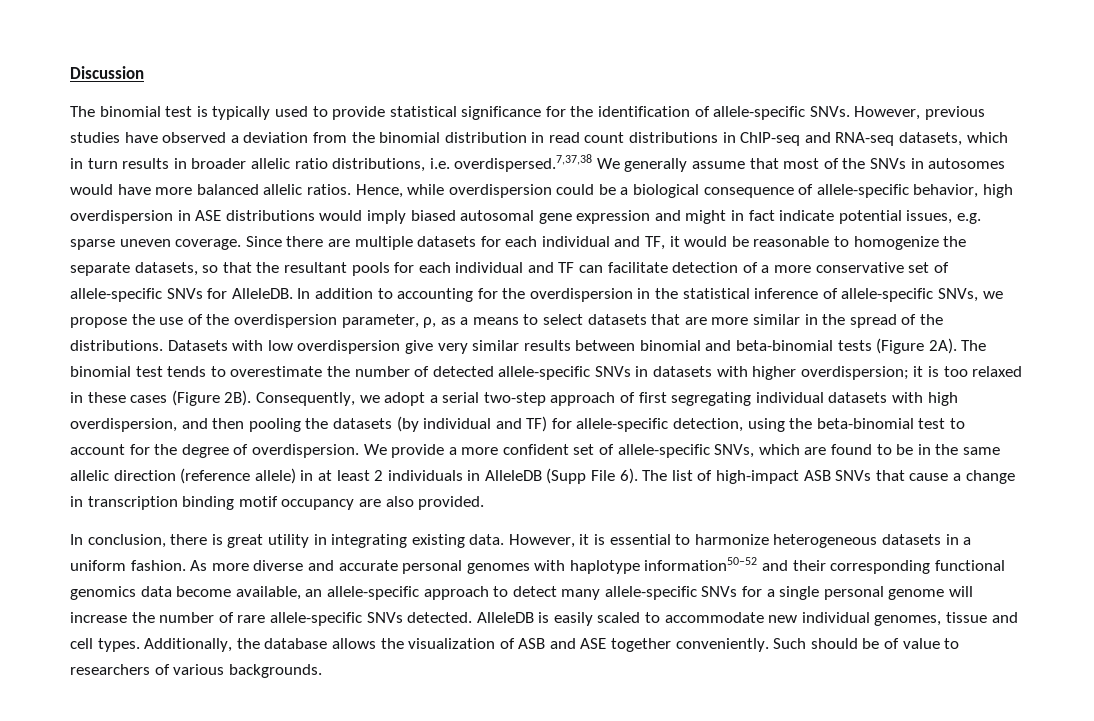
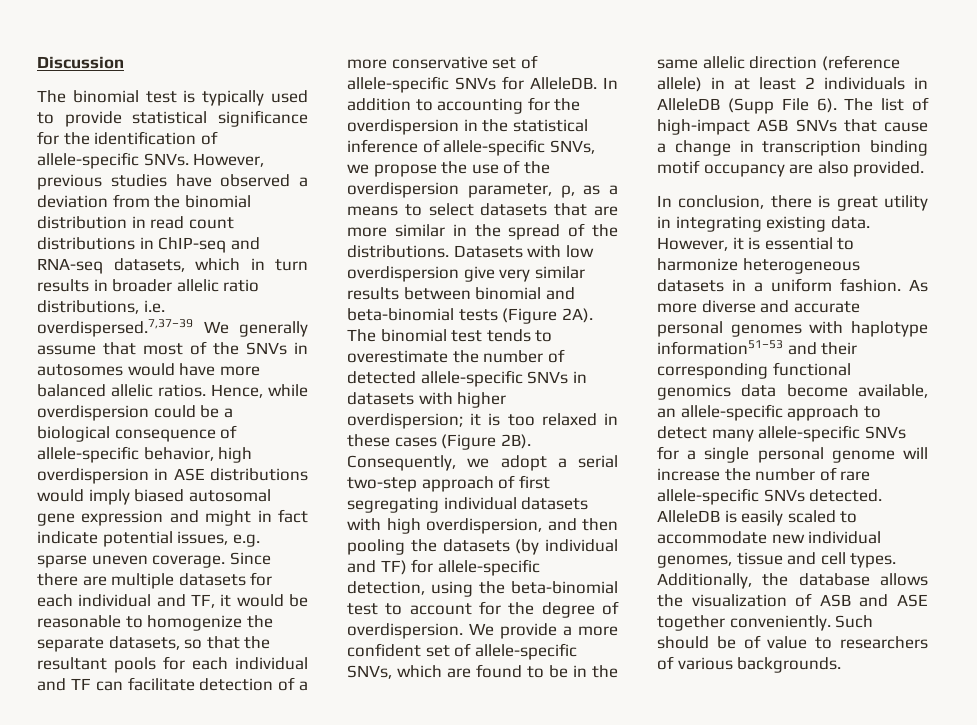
[454,154,593,172] overdispersed.7,37,38 -> [37,319,193,337] overdispersed.7,37–39
[644,557,758,571] information50–52 -> [657,340,783,355] information51–53

